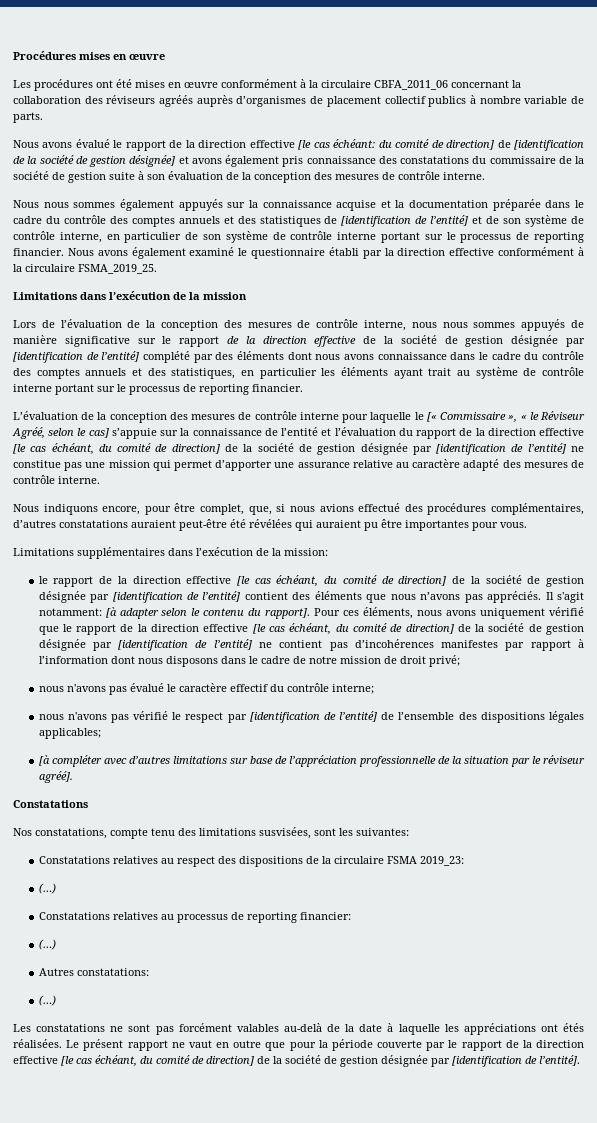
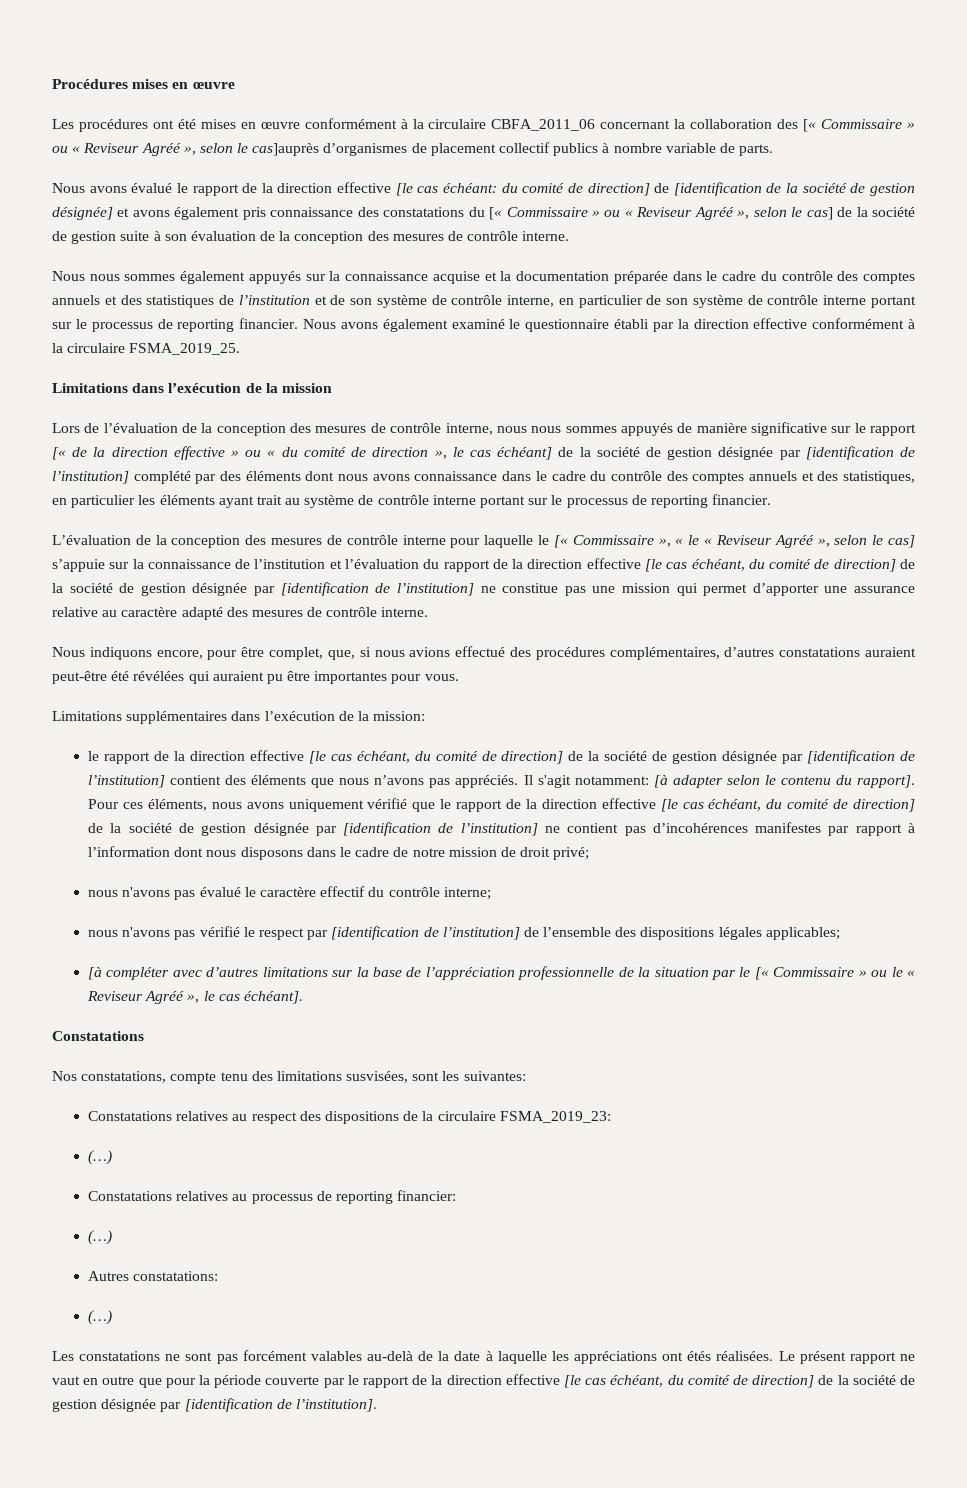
[106,95,233,107] réviseurs agréés auprès -> [803,119,916,132] [52,143,320,156] [« Commissaire » ou « Reviseur Agréé », selon le cas]auprès
[489,156,556,164] commissaire -> [489,207,833,220] [« Commissaire » ou « Reviseur Agréé », selon le cas]
[341,215,469,227] [identification de l’entité] -> [238,295,310,305] l’institution
[227,335,585,347] [13,351,140,363] de la direction effective de la société de gestion désignée par [identification de l’entité] -> [52,446,916,460] [52,471,129,484] [« de la direction effective » ou « du comité de direction », le cas échéant] de la société de gestion désignée par [identification de l’institution]
[540,411,586,421] [12,427,45,439] Réviseur Agréé, -> [704,535,830,548] « Reviseur Agréé »,
[281,427,319,436] l’entité -> [254,559,326,569] l’institution
[527,443,566,454] l’entité] -> [396,583,474,596] l’institution]
[202,591,241,602] l’entité] -> [88,775,166,788] l’institution]
[213,639,252,650] l’entité] -> [460,823,538,836] l’institution]
[339,711,378,722] l’entité] -> [442,927,520,940] l’institution]
(248, 761) none -> [356,967,369,977] la
[543,755,586,765] [38,771,73,783] réviseur agréé]. -> [754,967,916,980] [87,991,303,1004] [« Commissaire » ou le « Reviseur Agréé », le cas échéant].
[386,856,464,866] FSMA 2019_23: -> [499,1111,611,1123] FSMA_2019_23:
[539,1055,580,1066] l’entité]. -> [295,1399,377,1412] l’institution].

